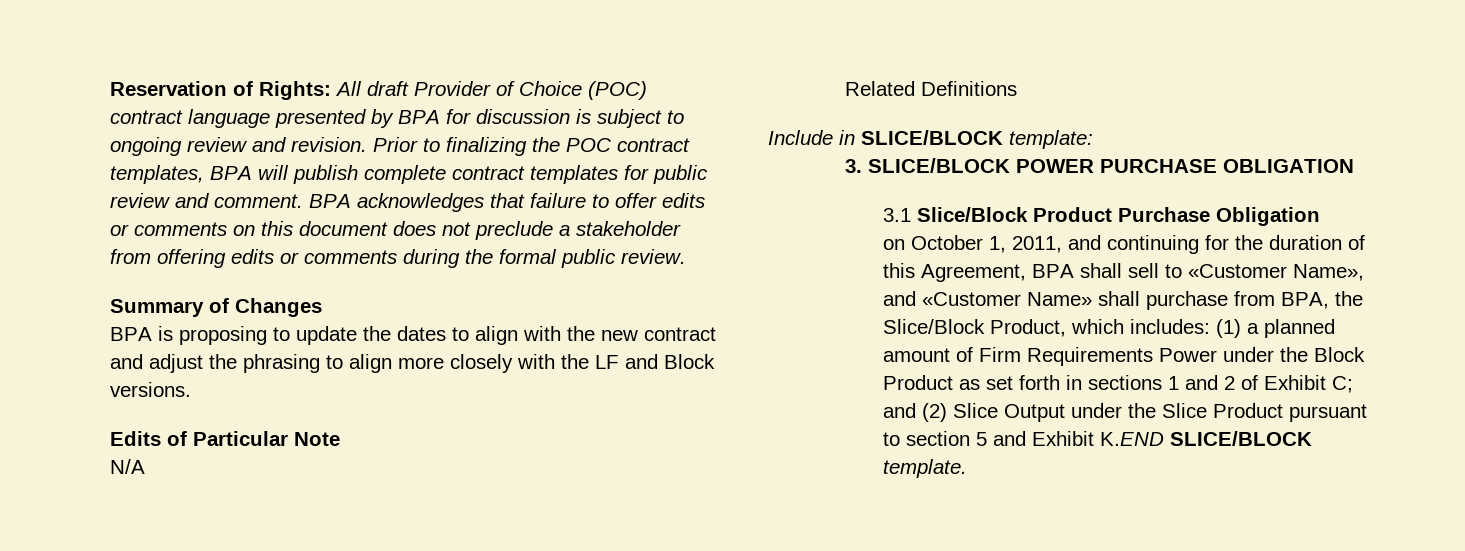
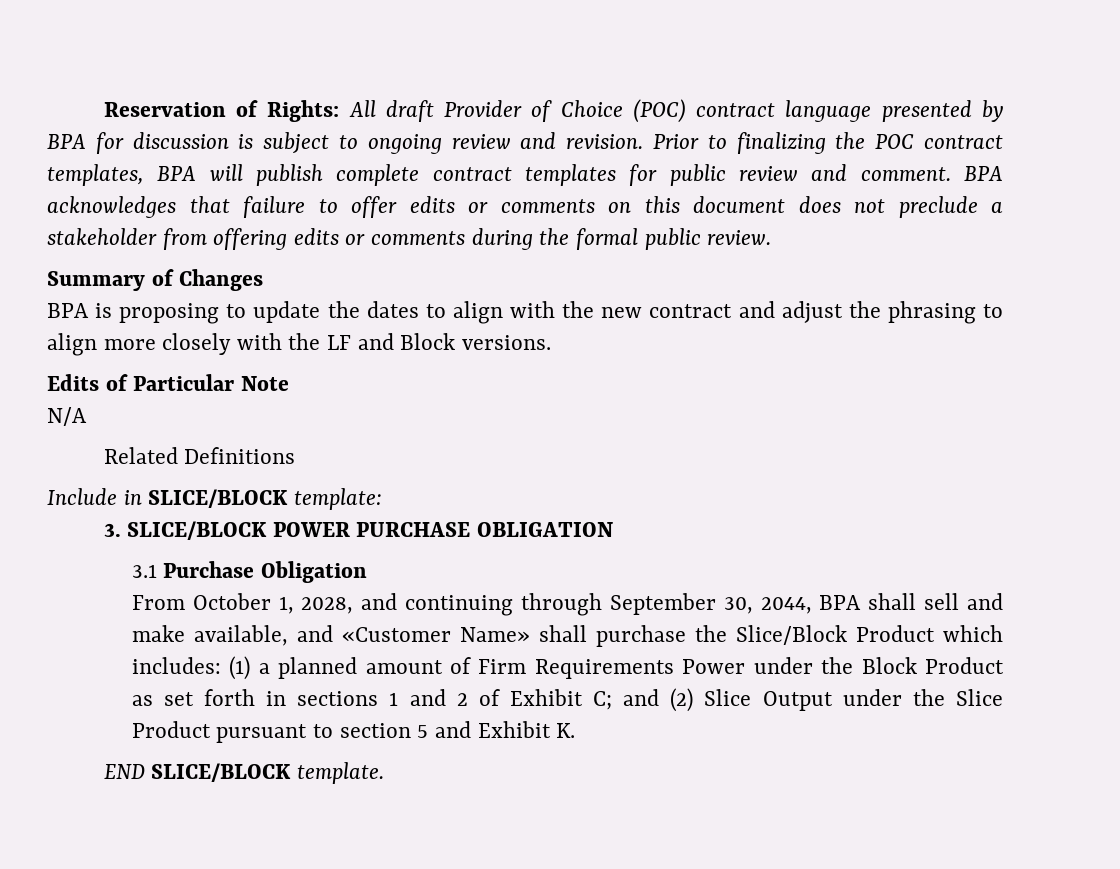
[917,207,1113,222] Slice/Block Product -> (157, 571) none
[883,239,906,250] on -> [131,595,185,610] From
[1012,236,1063,253] 2011, -> [301,597,354,614] 2028,
[1205,235,1366,250] [883,263,1365,282] for the duration of this Agreement, BPA shall sell to «Customer Name», -> [520,593,1003,616] [131,625,288,646] through September 30, 2044, BPA shall sell and make available,
[1234,291,1330,309] from BPA, -> (686, 636) none
[990,319,1067,337] Product, -> [855,625,935,642] Product
[1100,432,1165,446] K.END -> [556,723,576,738] [103,764,145,779] K. // END

